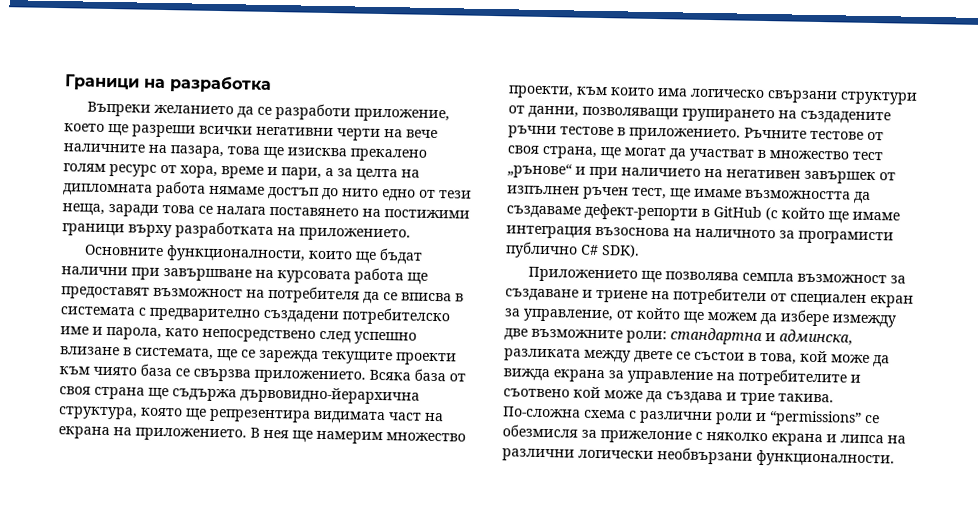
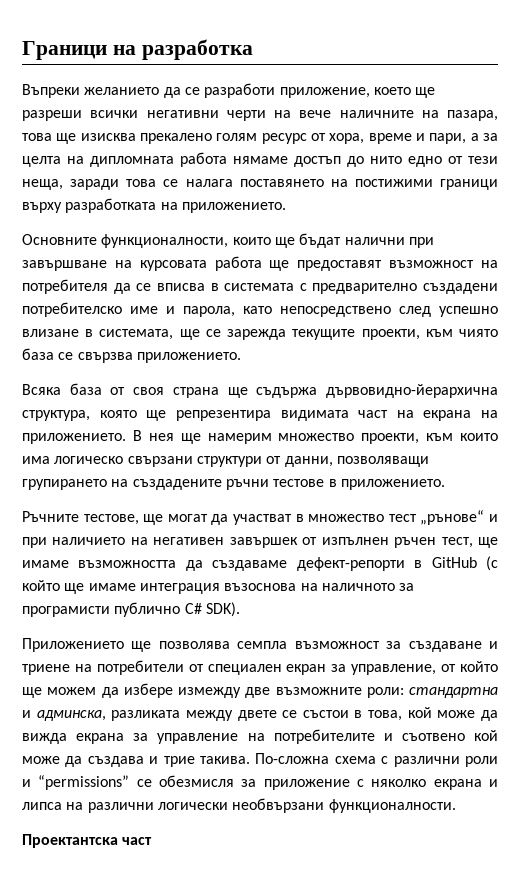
[395,352,457,366] проекти -> [361,329,420,340] проекти,
(366, 376) none -> (241, 357) //
[744,127,884,141] [507,145,597,159] Ръчните тестове от своя страна, -> [22,511,139,525] // Ръчните тестове,
[600,430,692,444] прижелоние -> [263,779,350,790] приложение
(895, 458) none -> [22,834,153,848] // Проектантска част

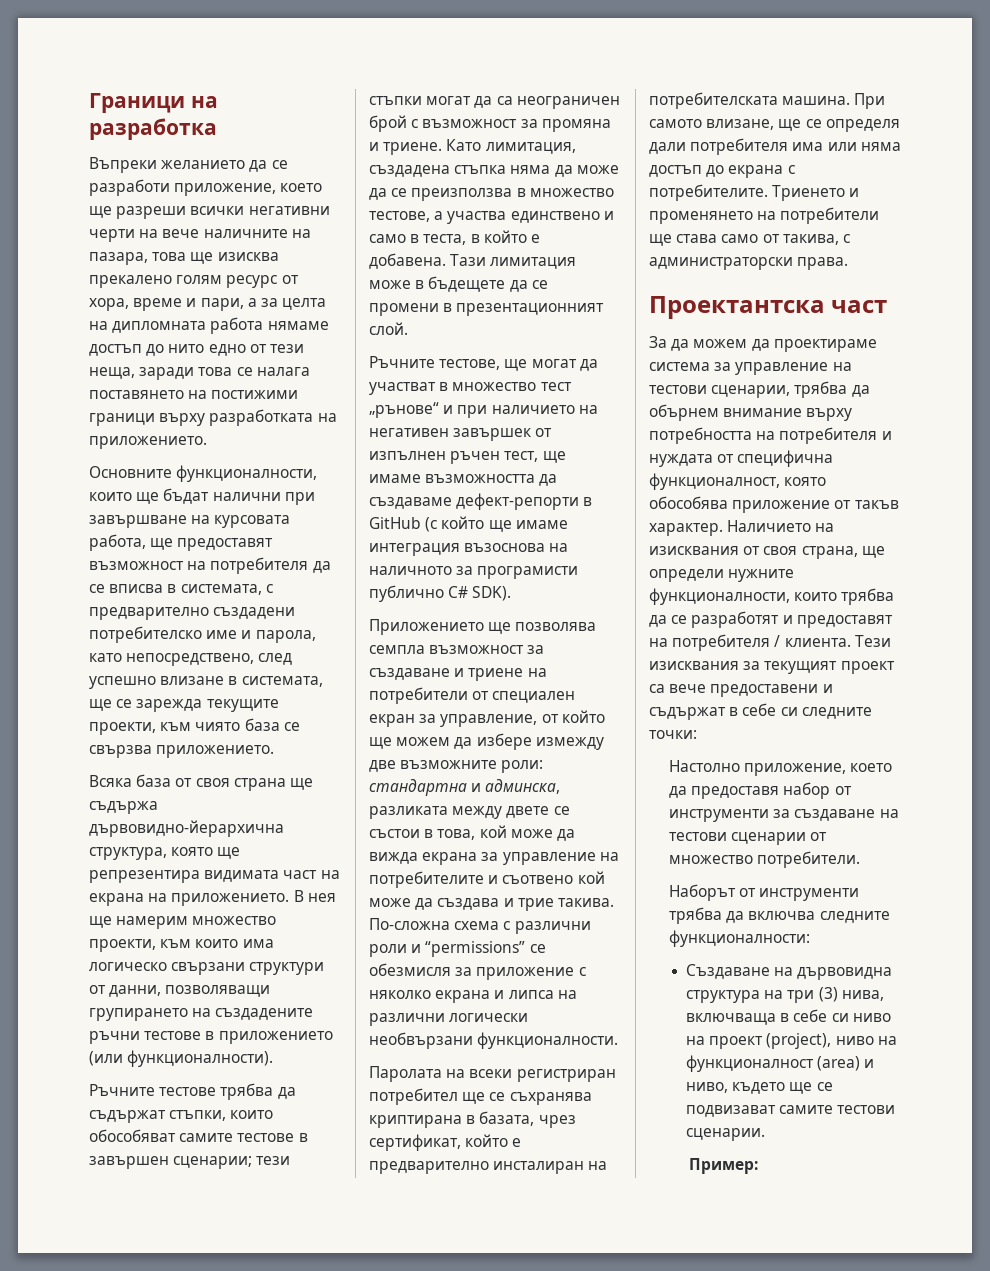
[214,256,262,271] работа -> [89,534,146,551] работа,
[224,283,295,291] системата -> [180,584,262,595] системата,
[280,306,391,317] непосредствено -> [126,653,255,666] непосредствено,
[340,479,445,490] приложението. -> [218,1031,333,1044] [89,1050,274,1067] [89,1083,296,1100] [89,1110,274,1123] [89,1129,308,1142] [89,1156,291,1169] [369,96,620,109] [369,115,611,132] [369,139,576,155] [369,165,619,177] [369,188,614,201] [369,211,614,224] [369,230,540,245] [369,253,577,269] [369,276,548,292] [369,303,605,316] [369,322,408,335] приложението (или функционалности). // Ръчните тестове трябва да съдържат стъпки, които обособяват самите тестове в завършен сценарии; тези стъпки могат да са неограничен брой с възможност за промяна и триене. Като лимитация, създадена стъпка няма да може да се преизползва в множество тестове, а участва единствено и само в теста, в който е добавена. Тази лимитация може в бъдещете да се промени в презентационният слой.
[22,834,153,848] Проектантска част -> [369,1066,616,1082] [369,1088,592,1105] [369,1111,576,1128] [369,1134,522,1151] [369,1161,608,1174] [649,92,886,109] [649,119,900,132] [649,138,901,155] [649,165,795,178] [649,184,860,201] [649,207,880,224] [649,234,850,246] [649,257,849,270] [649,296,888,319] [649,336,877,352] [649,362,852,375] [649,381,870,398] [649,404,853,421] [649,427,892,444] [649,450,834,467] [649,473,827,490] [649,496,899,513] [649,520,835,536] [649,546,885,559] [649,569,795,582] [649,588,895,605] [649,611,893,628] [649,634,891,651] [649,661,895,674] [649,684,833,697] [649,703,872,720] [649,730,697,739] [669,760,893,776] [669,782,852,799] [669,809,899,822] [669,832,828,845] [669,851,861,868] [669,884,860,901] [669,907,890,924] [669,930,811,947] [686,964,893,980] [686,987,884,1003] [686,1009,891,1025] [686,1033,897,1049] [686,1055,875,1072] [686,1082,833,1094] [686,1105,896,1117] [686,1128,766,1141] [689,1158,759,1174] Паролата на всеки регистриран потребител ще се съхранява криптирана в базата, чрез сертификат, който е предварително инсталиран на потребителската машина. При самото влизане, ще се определя дали потребителя има или няма достъп до екрана с потребителите. Триенето и променянето на потребители ще става само от такива, с администраторски права. // Проектантска част // За да можем да проектираме система за управление на тестови сценарии, трябва да обърнем внимание върху потребността на потребителя и нуждата от специфична функционалност, която обособява приложение от такъв характер. Наличието на изисквания от своя страна, ще определи нужните функционалности, които трябва да се разработят и предоставят на потребителя / клиента. Тези изисквания за текущият проект са вече предоставени и съдържат в себе си следните точки: // Настолно приложение, което да предоставя набор от инструменти за създаване на тестови сценарии от множество потребители. // Наборът от инструменти трябва да включва следните функционалности: // Създаване на дървовидна структура на три (3) нива, включваща в себе си ниво на проект (project), ниво на функционалност (area) и ниво, където ще се подвизават самите тестови сценарии. // Пример:

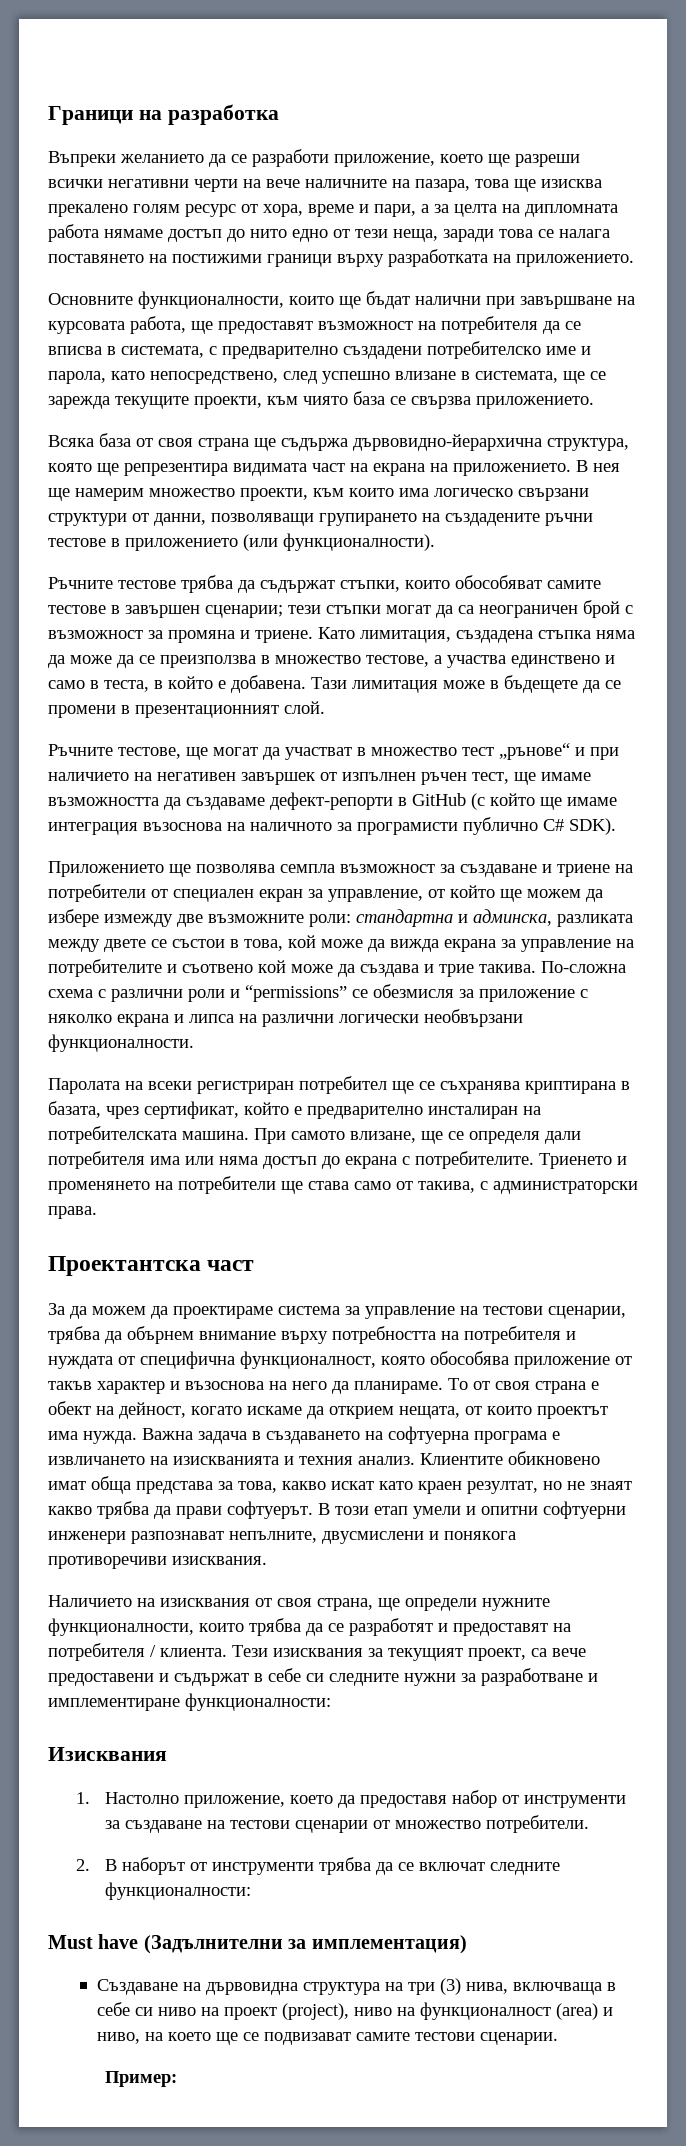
[649,523,723,536] характер. -> [97,1378,599,1394] [48,1401,608,1419] [48,1426,560,1444] [48,1451,600,1465] [48,1476,632,1494] [48,1501,626,1519] [48,1531,516,1544] [48,1556,267,1569] характер и възоснова на него да планираме. То от своя страна е обект на дейност, когато искаме да открием нещата, от които проектът има нужда. Важна задача в създаването на софтуерна програма е извличането на изискванията и техния анализ. Клиентите обикновено имат обща представа за това, какво искат като краен резултат, но не знаят какво трябва да прави софтуерът. В този етап умели и опитни софтуерни инженери разпознават непълните, двусмислени и понякога противоречиви изисквания. //
[840,661,895,674] проект -> [468,1648,526,1661] проект,
[649,730,697,739] точки: // -> [404,1668,598,1686] [48,1693,331,1711] [48,1747,167,1761] [76,1792,91,1804] нужни за разработване и имплементиране функционалности: // Изисквания // 1.
[669,884,737,901] Наборът -> [76,1857,185,1875] 2. В наборът
[748,911,816,920] включва -> [397,1862,485,1871] се включат
(811, 938) none -> [48,1934,467,1954] // Must have (Задълнителни за имплементация)
[732,1082,786,1094] където -> [144,2032,211,2041] на което

